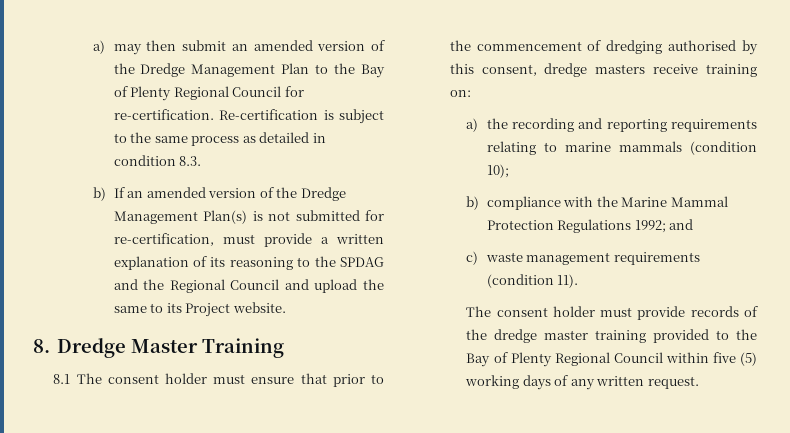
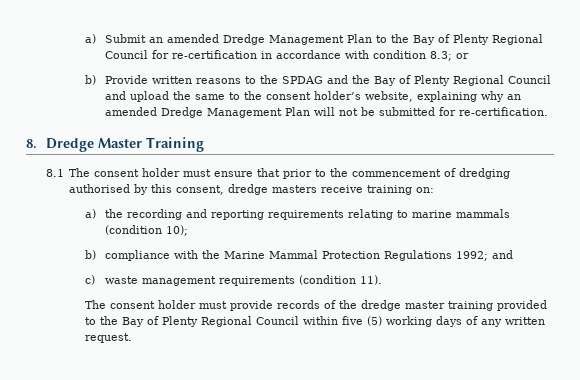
[93,40,385,55] [113,63,135,74] a) may then submit an amended version of the -> [85,34,220,44] a) Submit an amended
[113,109,384,124] [113,132,326,146] [113,155,202,166] [93,187,346,201] [113,210,384,224] [113,233,384,247] [113,256,293,270] re-certification. Re-certification is subject to the same process as detailed in condition 8.3. // b) If an amended version of the Dredge Management Plan(s) is not submitted for re-certification, must provide a written explanation of its reasoning -> [172,50,470,61] [85,75,242,85] re-certification in accordance with condition 8.3; or // b) Provide written reasons
(165, 284) none -> [374,75,451,86] Bay of Plenty
[166,302,286,317] its Project website. -> [244,91,522,102] [105,107,549,118] the consent holder’s website, explaining why an amended Dredge Management Plan will not be submitted for re-certification.

